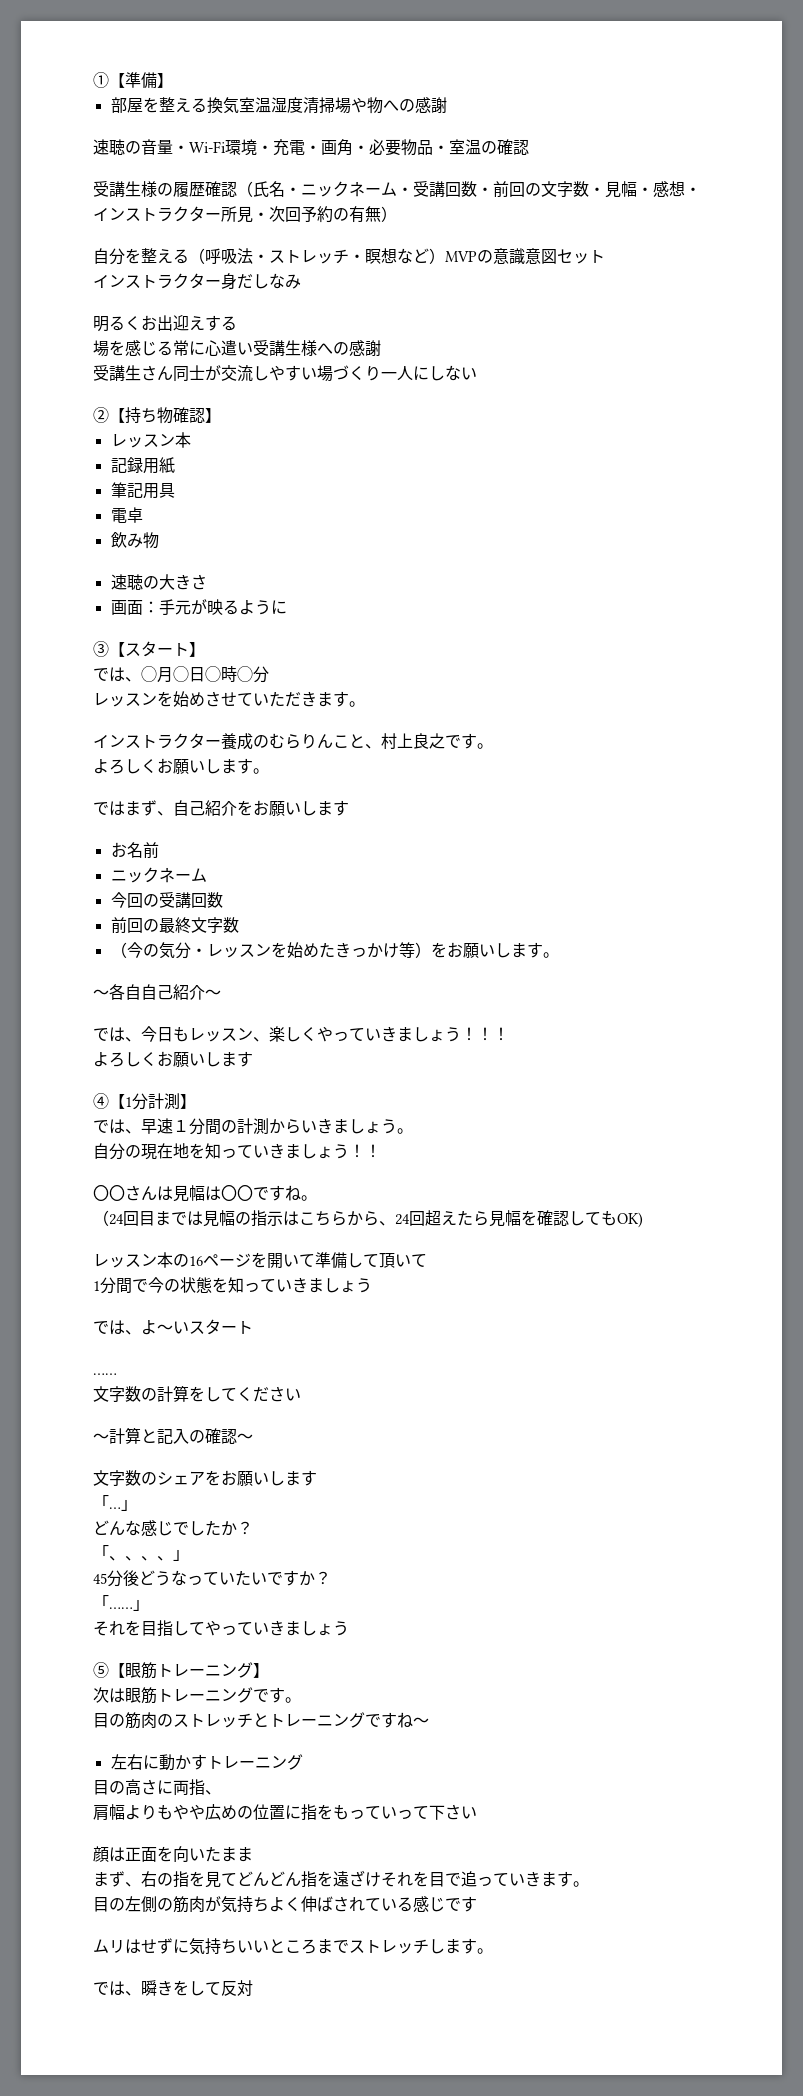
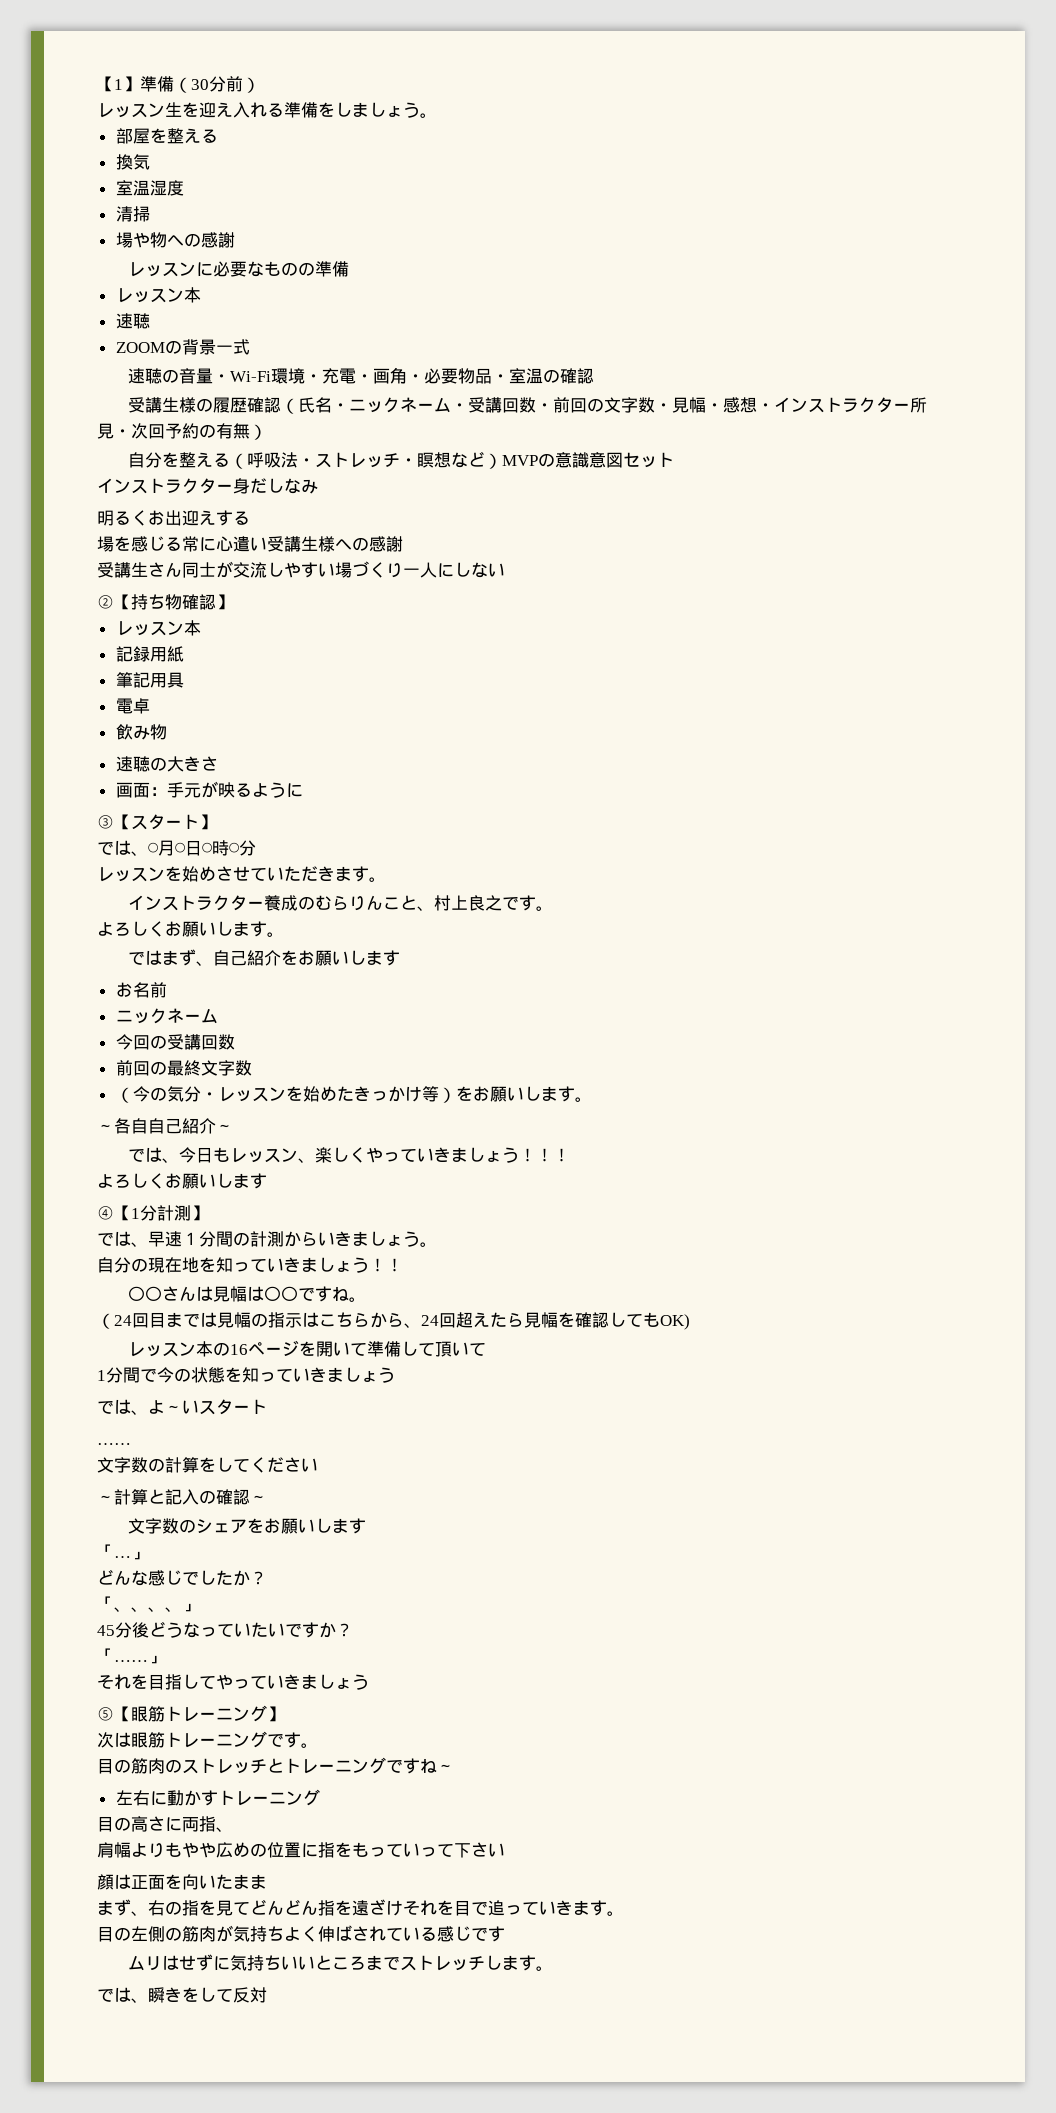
[93,72,173,88] ①【準備】 -> [97,76,260,93] [97,102,437,118] 【1】準備（30分前） // レッスン生を迎え入れる準備をしましょう。
(207, 105) none -> (218, 136) //
(239, 105) none -> (150, 162) //
(303, 105) none -> (184, 188) //
(335, 105) none -> (150, 214) //
(447, 105) none -> [127,261,349,277] [115,287,201,303] [115,313,150,329] [115,339,250,355] // レッスンに必要なものの準備 // レッスン本 // 速聴 // ZOOMの背景一式

